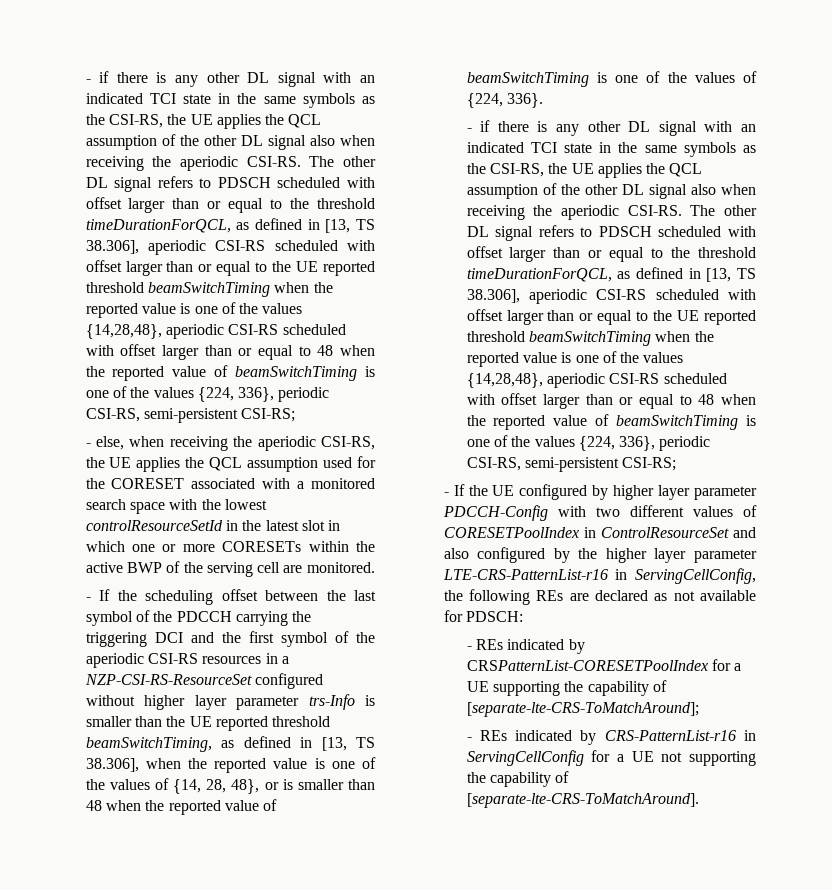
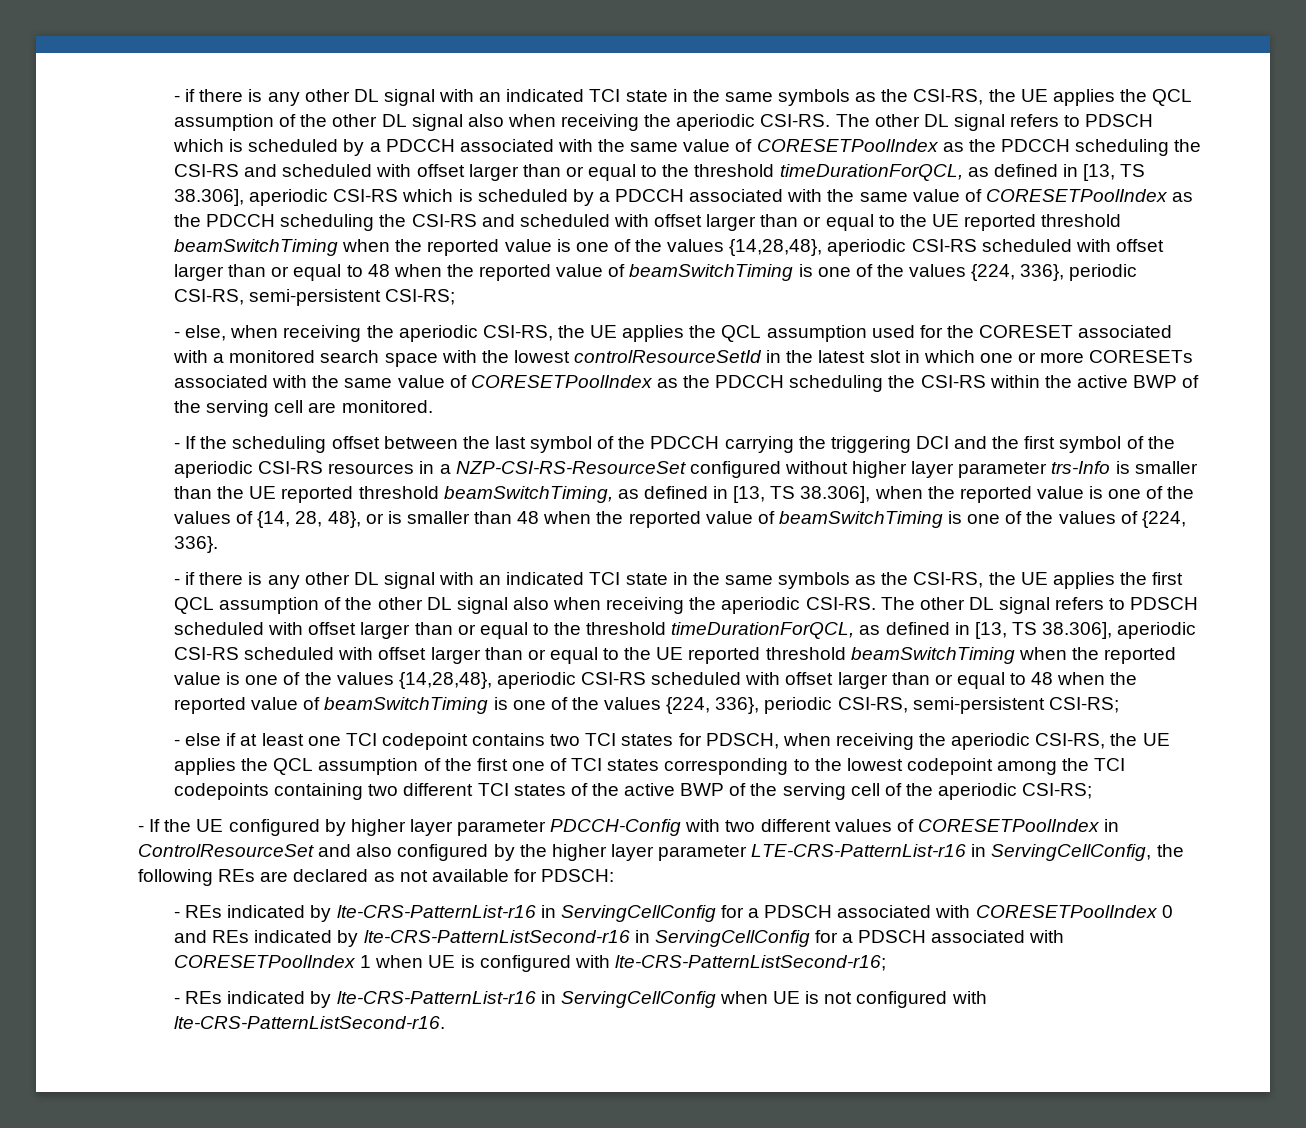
(271, 182) none -> [173,139,1202,156] [174,164,278,177] which is scheduled by a PDCCH associated with the same value of CORESETPoolIndex as the PDCCH scheduling the CSI-RS and
(266, 245) none -> [402,189,1194,206] [174,214,515,231] which is scheduled by a PDCCH associated with the same value of CORESETPoolIndex as the PDCCH scheduling the CSI-RS and
(302, 546) none -> [174,375,986,392] associated with the same value of CORESETPoolIndex as the PDCCH scheduling the CSI-RS
(666, 168) none -> [1152,572,1184,585] first
(677, 464) none -> [174,733,1170,750] [174,758,1126,775] [174,783,1093,800] // - else if at least one TCI codepoint contains two TCI states for PDSCH, when receiving the aperiodic CSI-RS, the UE applies the QCL assumption of the first one of TCI states corresponding to the lowest codepoint among the TCI codepoints containing two different TCI states of the active BWP of the serving cell of the aperiodic CSI-RS;
[466,659,742,671] [466,680,667,696] [466,702,699,717] [466,730,756,745] [466,750,756,766] [466,771,570,787] [466,793,699,808] CRSPatternList-CORESETPoolIndex for a UE supporting the capability of [separate-lte-CRS-ToMatchAround]; // - REs indicated by CRS-PatternList-r16 in ServingCellConfig for a UE not supporting the capability of [separate-lte-CRS-ToMatchAround]. -> [336,905,1173,922] [174,930,1065,947] [174,955,886,972] [174,991,987,1008] [174,1016,446,1029] lte-CRS-PatternList-r16 in ServingCellConfig for a PDSCH associated with CORESETPoolIndex 0 and REs indicated by lte-CRS-PatternListSecond-r16 in ServingCellConfig for a PDSCH associated with CORESETPoolIndex 1 when UE is configured with lte-CRS-PatternListSecond-r16; // - REs indicated by lte-CRS-PatternList-r16 in ServingCellConfig when UE is not configured with lte-CRS-PatternListSecond-r16.

